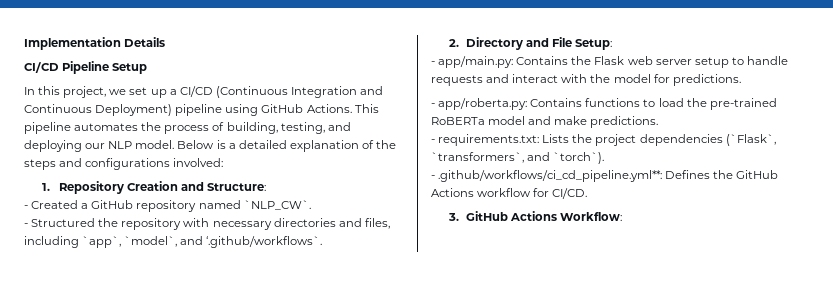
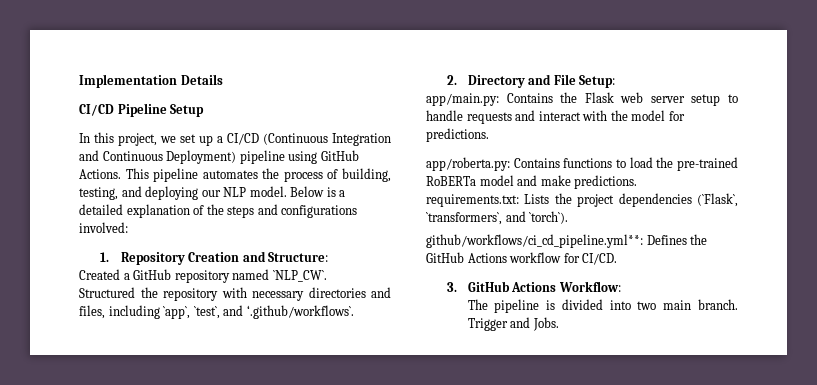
[24,205,28,209] - -> (329, 257) none
[24,223,28,227] - -> (327, 276) none
[124,236,178,247] `model`, -> [193,306,220,319] `test`,
[431,61,435,65] - -> (616, 81) none
[431,103,435,107] - -> (489, 135) none
[431,139,435,143] - -> (638, 182) none
[431,170,663,182] - .github/workflows/ci_cd_pipeline.yml**: -> [426,234,643,248] github/workflows/ci_cd_pipeline.yml**:
(623, 216) none -> [467,299,738,313] [467,317,559,331] // The pipeline is divided into two main branch. Trigger and Jobs.

